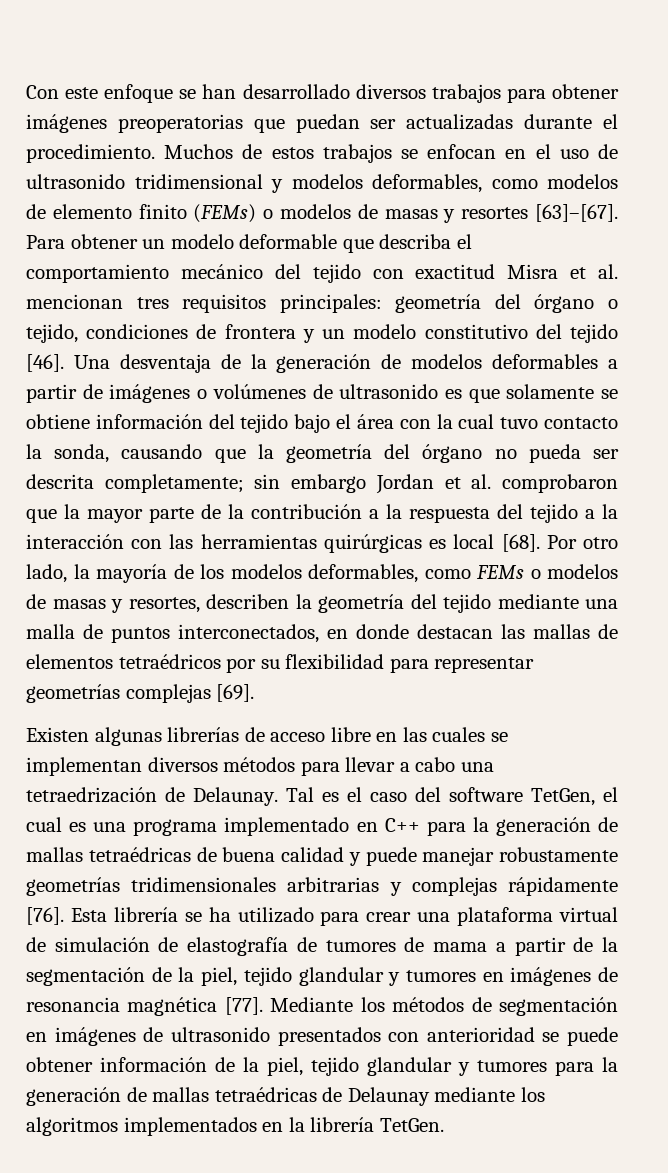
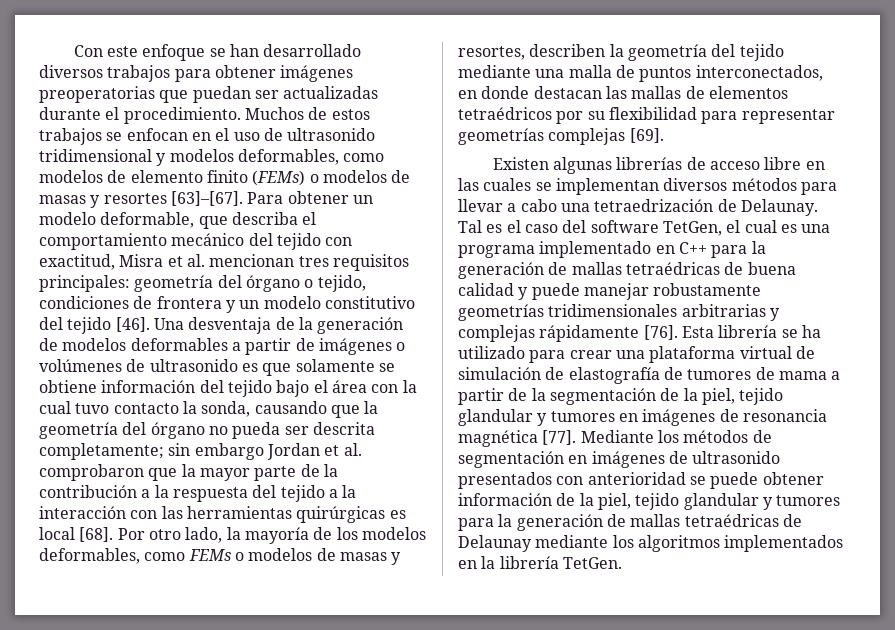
[239,234,338,249] deformable -> [100,212,195,228] deformable,
[415,264,496,279] exactitud -> [39,254,115,270] exactitud,

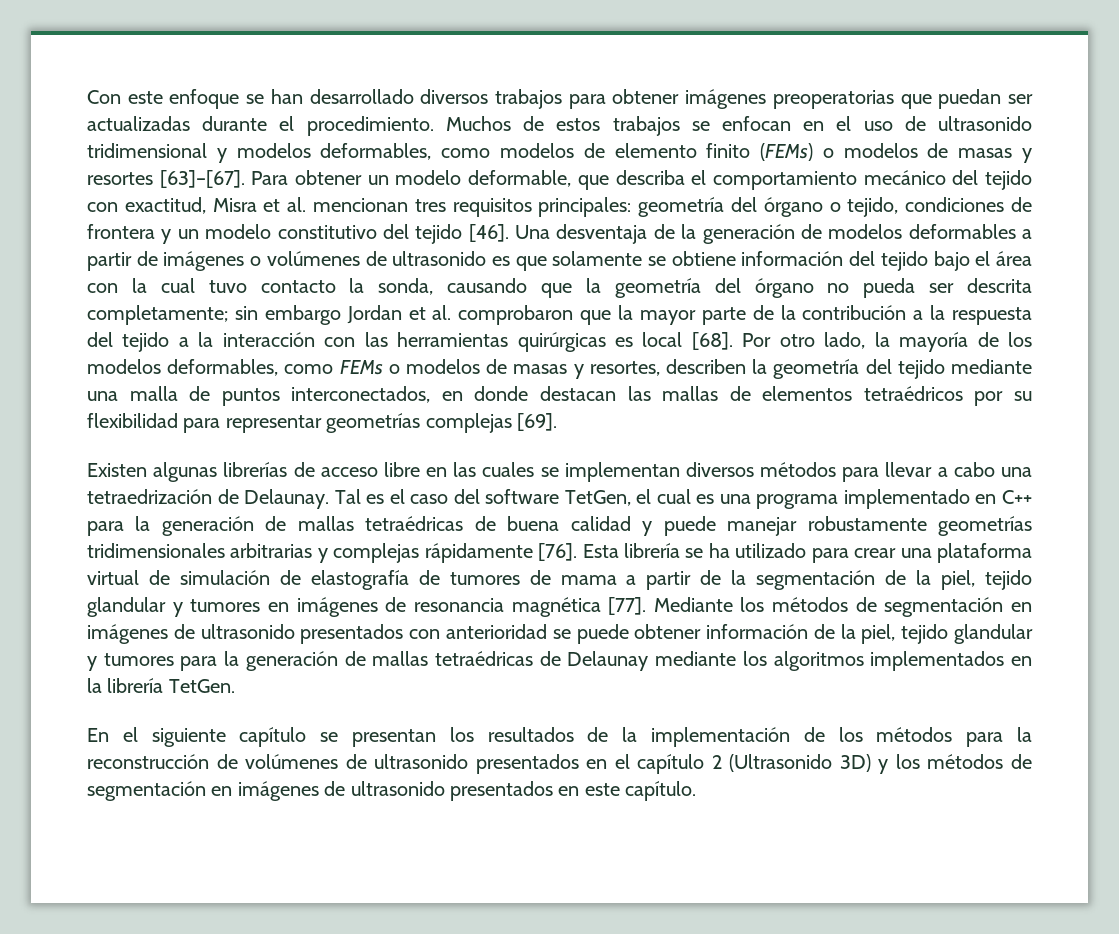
(622, 563) none -> [87,727,1032,747] [87,754,1032,774] [87,781,697,801] // En el siguiente capítulo se presentan los resultados de la implementación de los métodos para la reconstrucción de volúmenes de ultrasonido presentados en el capítulo 2 (Ultrasonido 3D) y los métodos de segmentación en imágenes de ultrasonido presentados en este capítulo.

